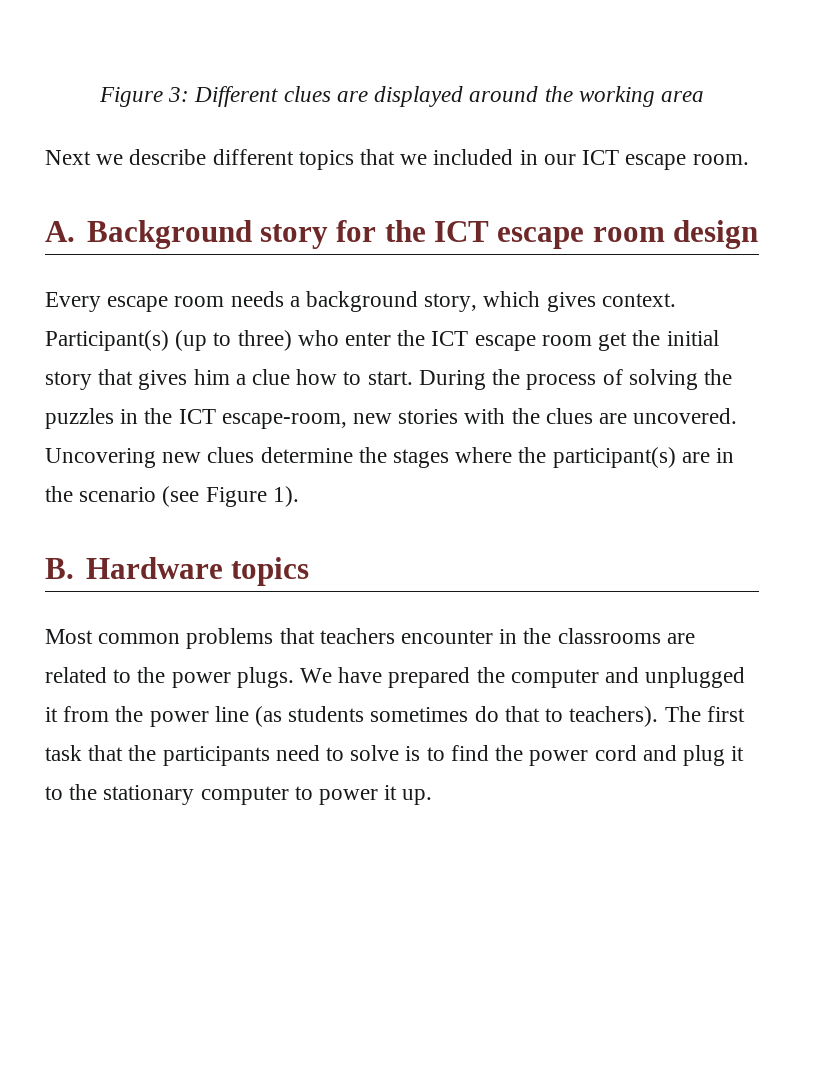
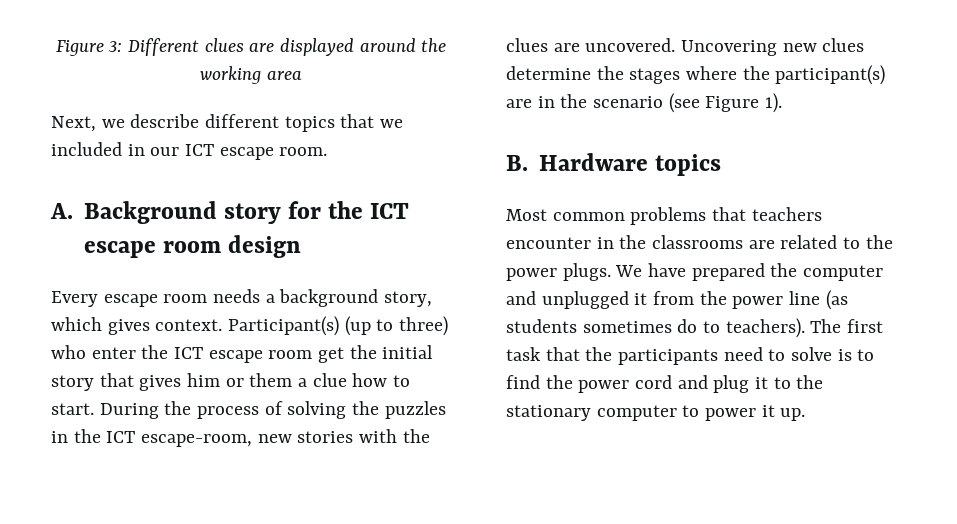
[45,150,91,165] Next -> [51,116,96,132] Next,
(230, 377) none -> [225,373,293,387] or them
[504,706,540,722] that -> (698, 326) none

